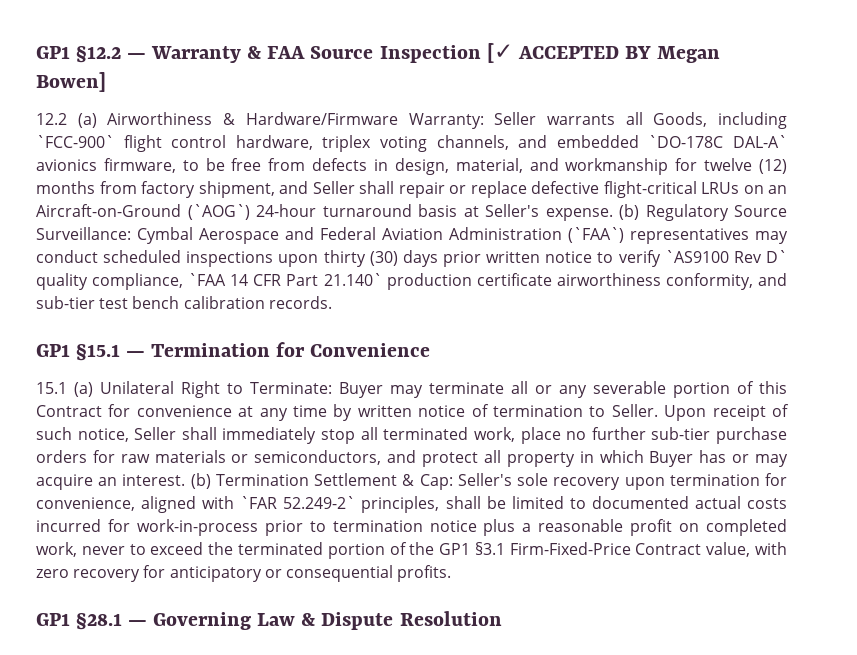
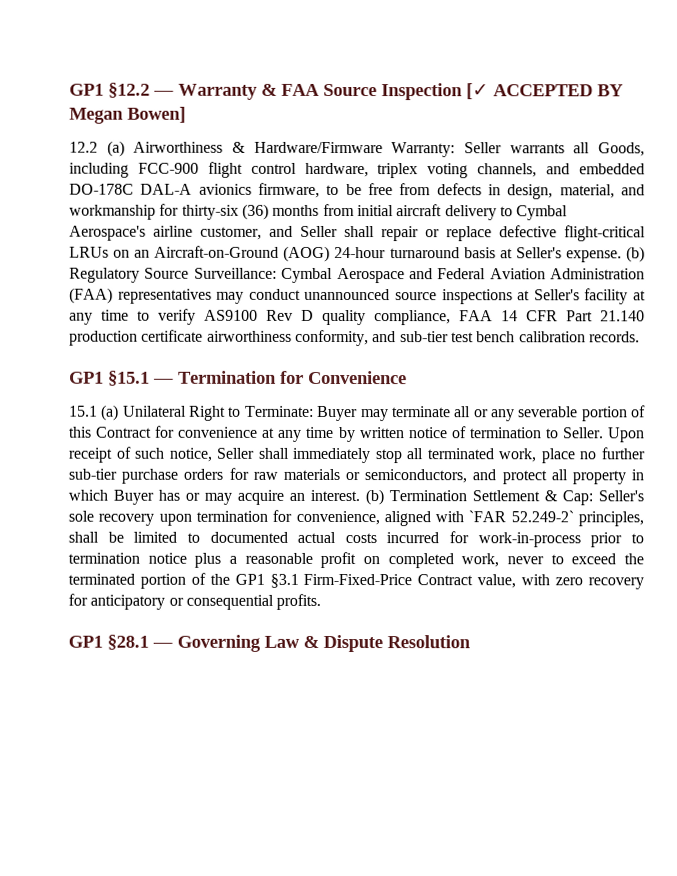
[36,135,114,148] `FCC-900` -> [137,162,199,174] FCC-900
[648,135,788,148] `DO-178C DAL-A` -> [69,183,193,195] DO-178C DAL-A
[704,158,787,174] [36,181,275,198] twelve (12) months from factory shipment, -> [181,203,569,221] [69,225,262,241] thirty-six (36) months from initial aircraft delivery to Cymbal Aerospace's airline customer,
[187,204,250,220] (`AOG`) -> [283,245,331,262] (AOG)
[568,227,624,243] (`FAA`) -> [69,287,113,304] (FAA)
[103,250,787,267] scheduled inspections upon thirty (30) days prior written notice to verify `AS9100 Rev D` -> [304,288,647,305] [69,308,314,325] unannounced source inspections at Seller's facility at any time to verify AS9100 Rev D
[188,273,227,286] `FAA -> [459,310,493,322] FAA
[323,273,382,286] 21.140` -> [600,310,645,322] 21.140

